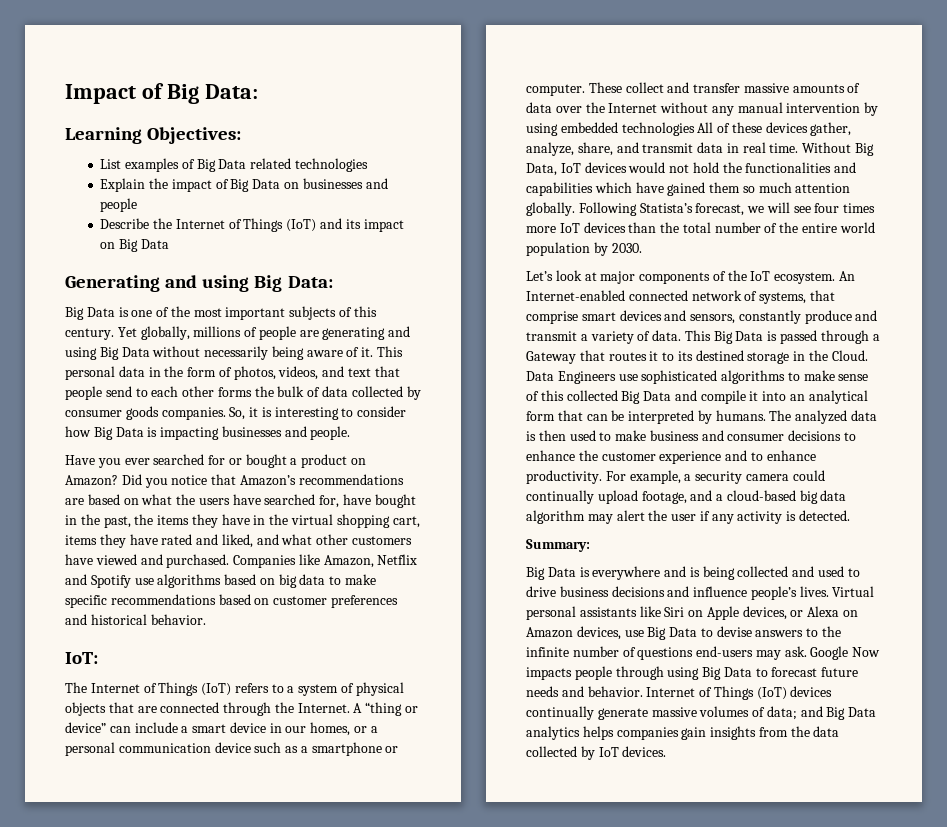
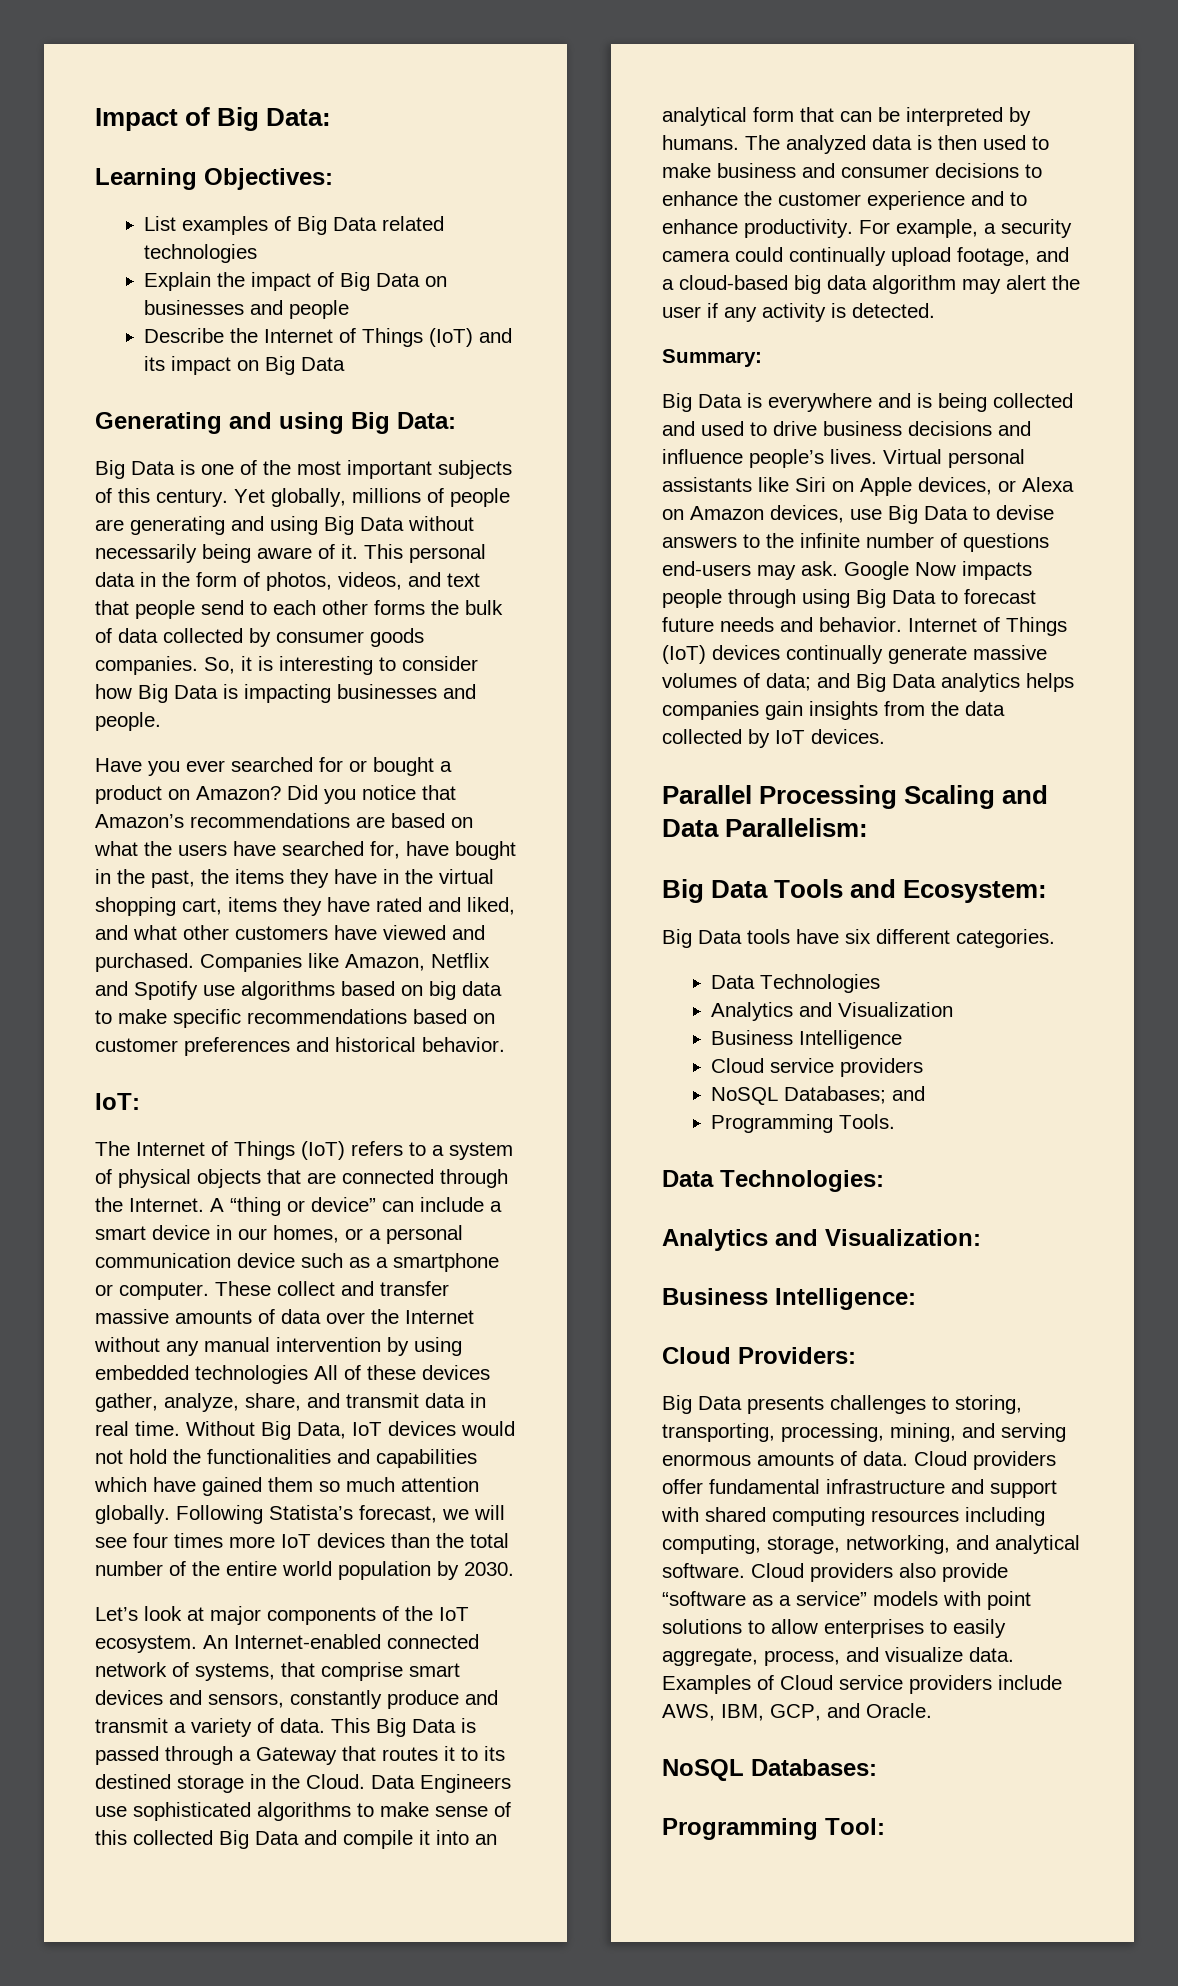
(667, 751) none -> [662,785,1049,809] [662,818,869,837] [662,879,1048,903] [662,929,1055,948] [711,974,881,993] [711,1002,954,1021] [711,1030,903,1049] [711,1058,924,1077] [711,1086,926,1105] [711,1114,896,1133] [662,1170,884,1192] [662,1229,981,1251] [662,1288,916,1310] [662,1347,856,1364] [662,1395,1022,1414] [662,1423,1066,1442] [662,1451,1056,1470] [662,1479,1057,1498] [661,1507,1045,1526] [662,1535,1080,1554] [662,1563,1008,1582] [662,1591,1031,1610] [662,1619,1006,1638] [662,1647,1014,1666] [662,1675,1062,1694] [662,1703,932,1721] [662,1759,877,1781] [662,1818,885,1840] // Parallel Processing Scaling and Data Parallelism: // Big Data Tools and Ecosystem: // Big Data tools have six different categories. // Data Technologies // Analytics and Visualization // Business Intelligence // Cloud service providers // NoSQL Databases; and // Programming Tools. // Data Technologies: // Analytics and Visualization: // Business Intelligence: // Cloud Providers: // Big Data presents challenges to storing, transporting, processing, mining, and serving enormous amounts of data. Cloud providers offer fundamental infrastructure and support with shared computing resources including computing, storage, networking, and analytical software. Cloud providers also provide “software as a service” models with point solutions to allow enterprises to easily aggregate, process, and visualize data. Examples of Cloud service providers include AWS, IBM, GCP, and Oracle. // NoSQL Databases: // Programming Tool:

